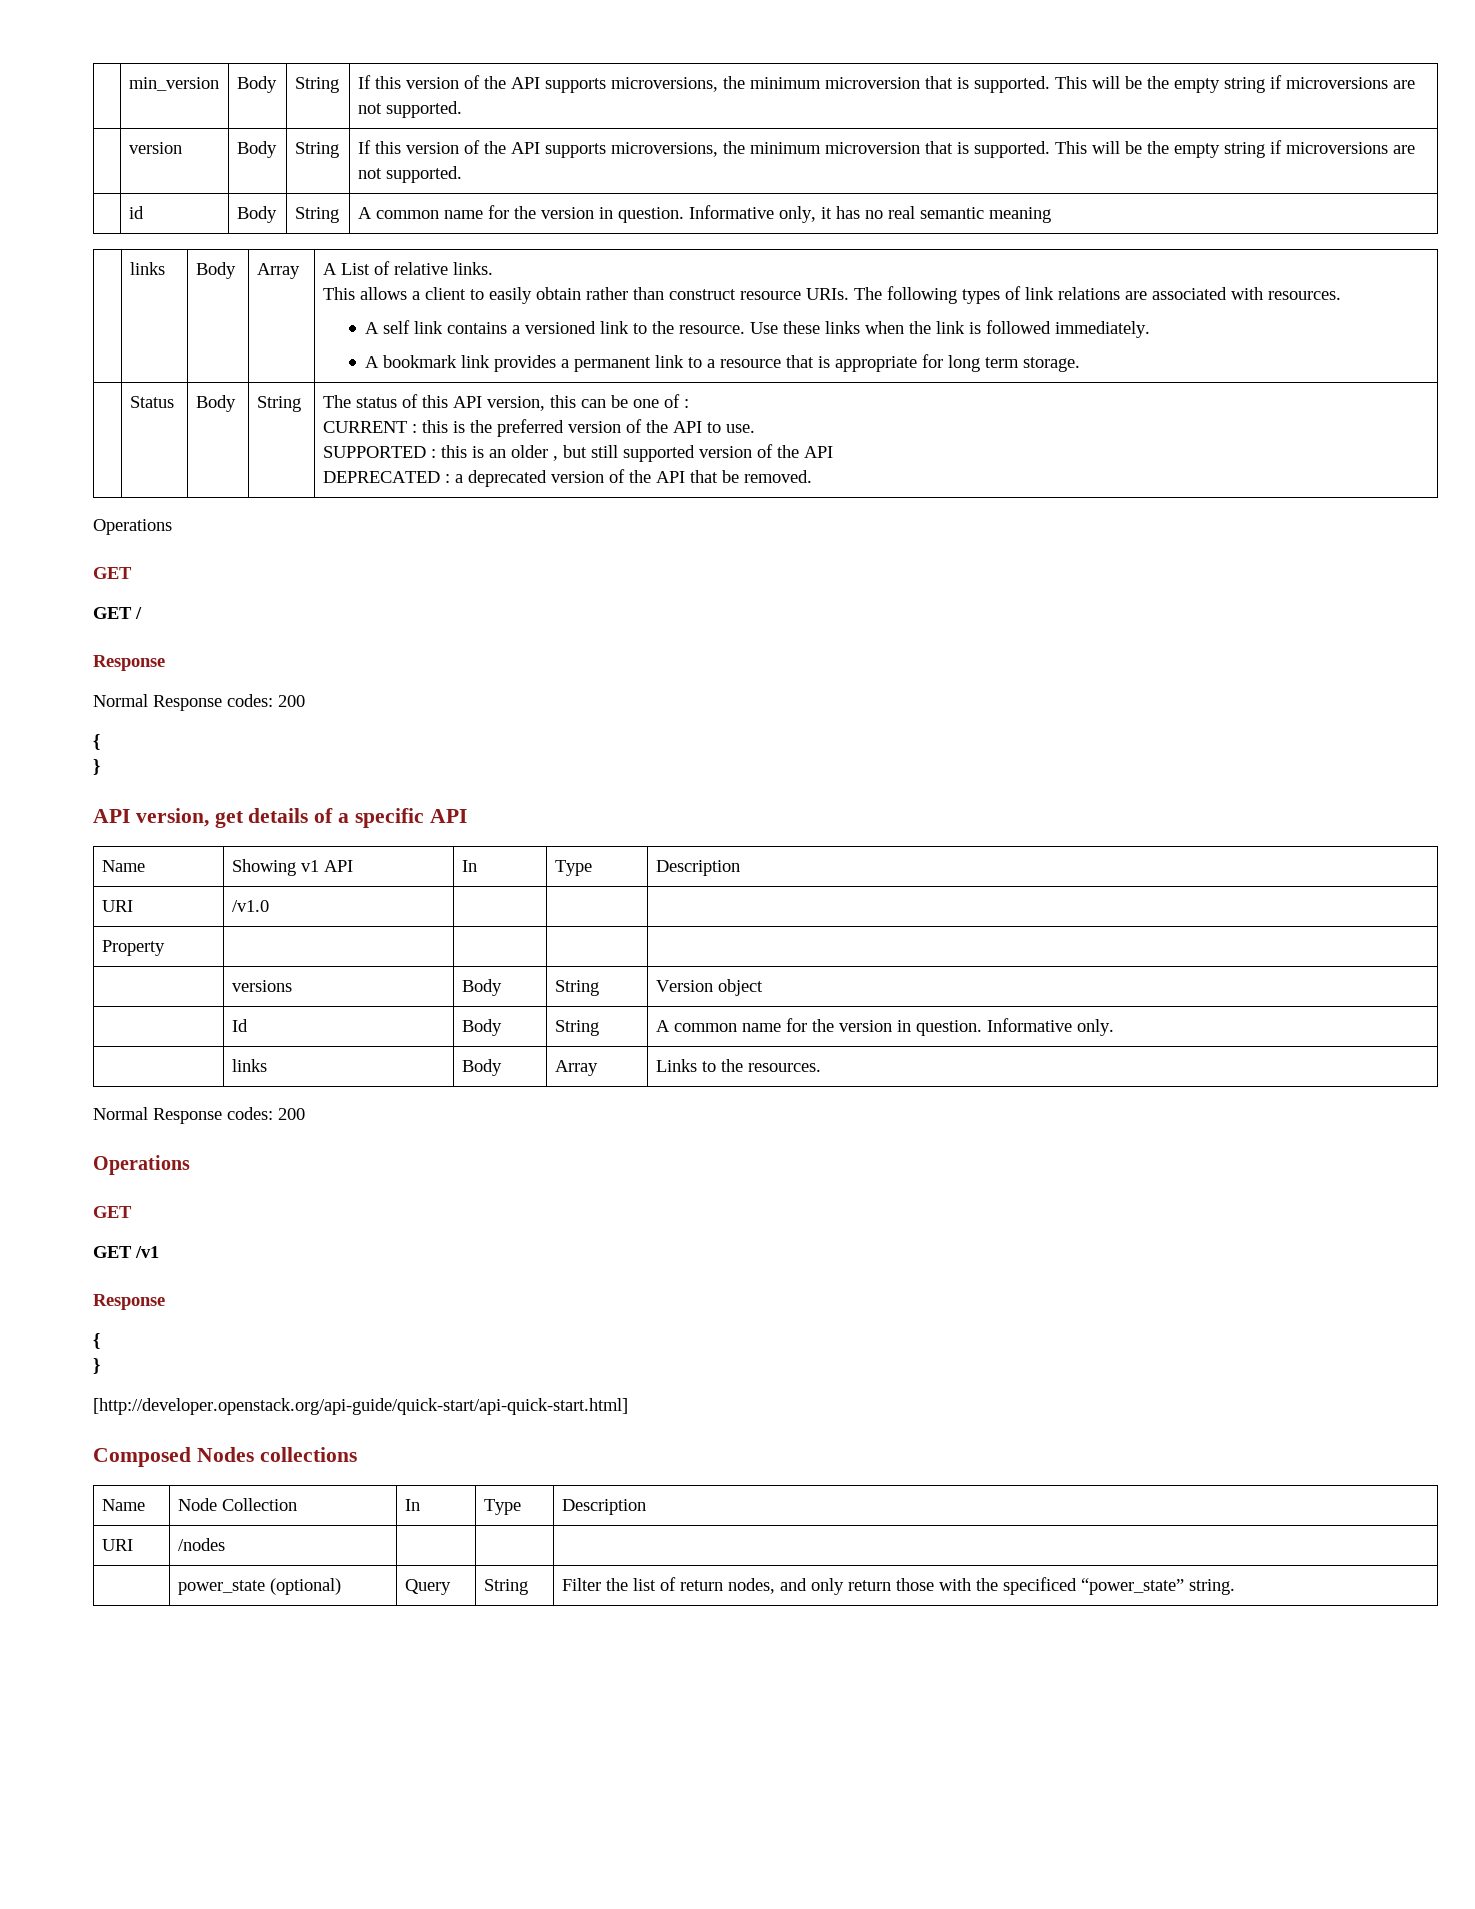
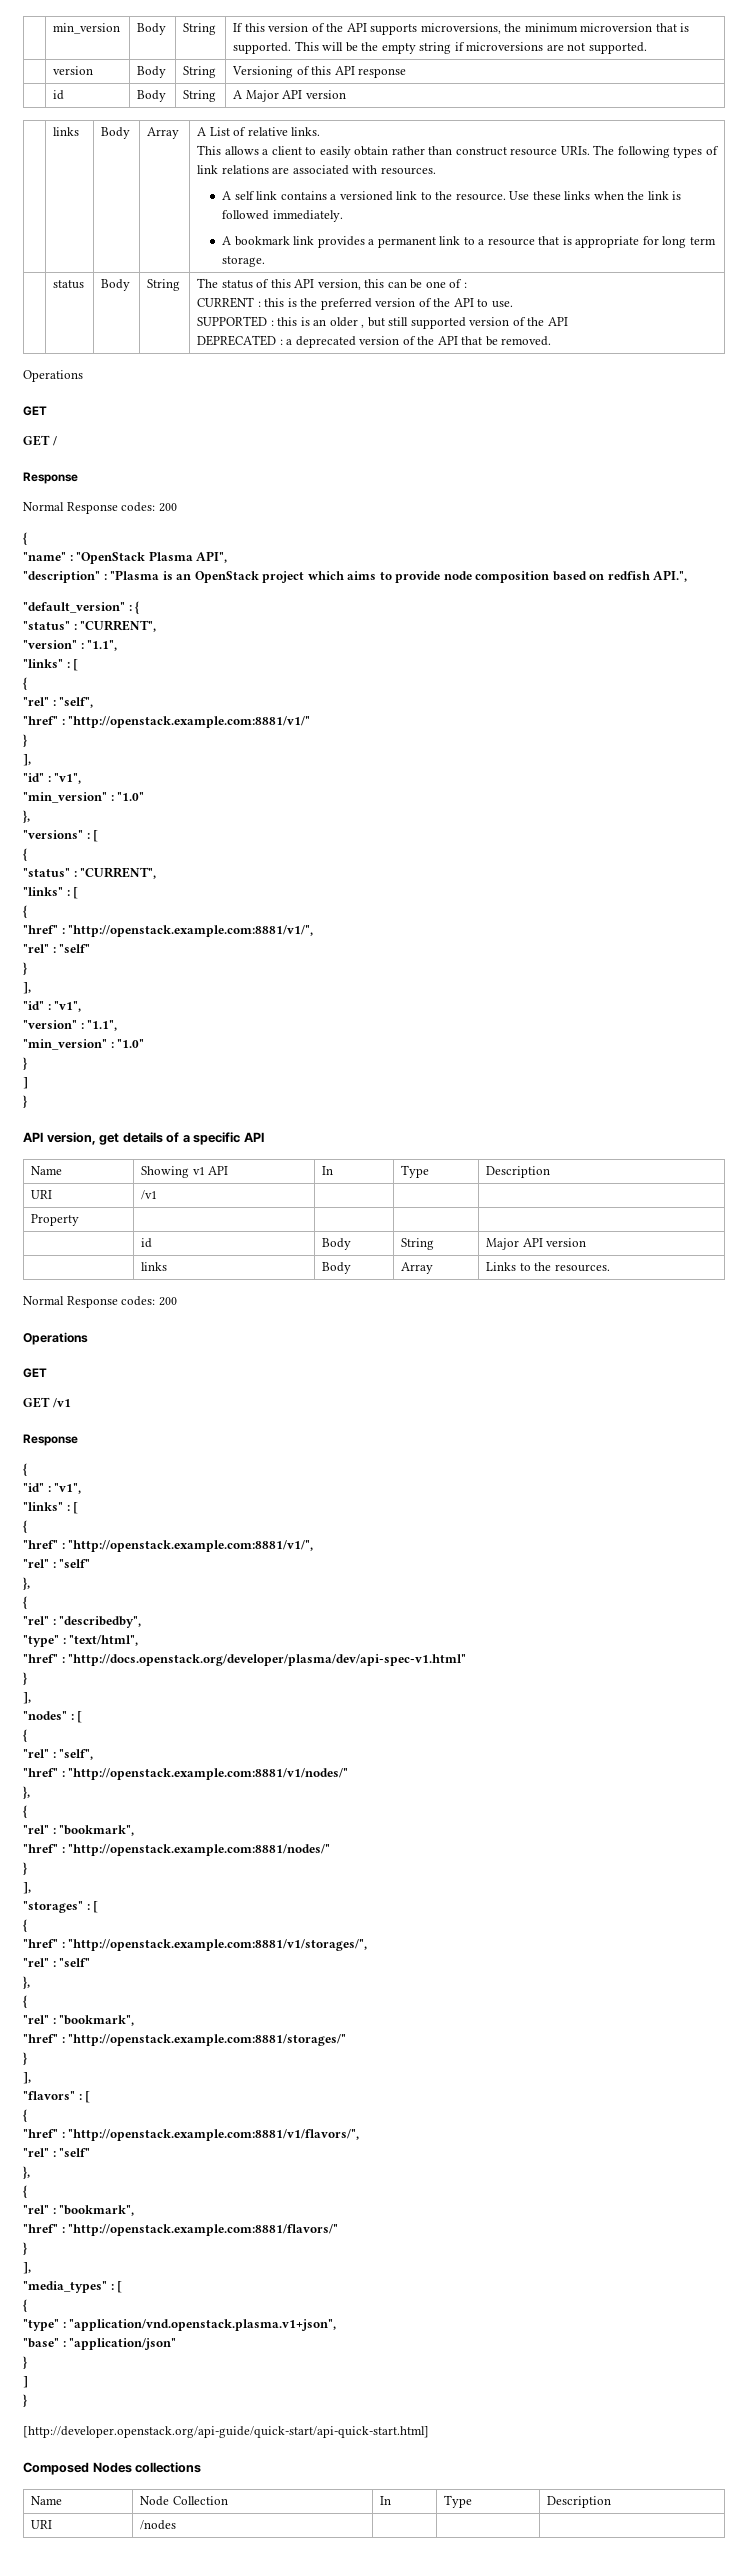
[357,140,1415,158] [357,166,462,183] [128,206,144,219] [236,206,277,223] [294,207,339,223] [357,205,1051,223] If this version of the API supports microversions, the minimum microversion that is supported. This will be the empty string if microversions are not supported. // | id | Body | String | A common name for the version in question. Informative only, it has no real semantic meaning -> [232,66,407,78] [53,90,65,100] [137,90,167,102] [183,90,217,102] [233,90,346,102] Versioning of this API response // | id | Body | String | A Major API version
[129,396,174,408] Status -> [53,280,85,289] status
(100, 742) none -> [23,551,228,564] [23,570,688,583] [23,601,140,614] [23,620,157,632] [23,640,118,651] [23,659,79,671] [23,677,27,690] [23,697,94,708] [23,716,311,728] [23,734,27,747] [23,754,31,766] [23,773,82,784] [23,792,145,803] [23,810,30,823] [23,830,99,842] [23,848,27,861] [23,867,157,879] [23,887,79,899] [23,905,27,918] [23,925,314,937] [23,944,91,953] [23,962,27,975] [23,982,31,994] [23,1001,82,1012] [23,1020,118,1031] [23,1039,145,1050] [23,1057,27,1070] [23,1077,28,1089] // "name" : "OpenStack Plasma API", // "description" : "Plasma is an OpenStack project which aims to provide node composition based on redfish API.", // "default_version" : { // "status" : "CURRENT", // "version" : "1.1", // "links" : [ // { // "rel" : "self", // "href" : "http://openstack.example.com:8881/v1/" // } // ], // "id" : "v1", // "min_version" : "1.0" // }, // "versions" : [ // { // "status" : "CURRENT", // "links" : [ // { // "href" : "http://openstack.example.com:8881/v1/", // "rel" : "self" // } // ], // "id" : "v1", // "version" : "1.1", // "min_version" : "1.0" // } // ]
[231,900,269,912] /v1.0 -> [141,1190,158,1200] /v1
[231,980,292,992] [461,979,502,996] [554,980,599,996] [655,979,763,996] [231,1019,248,1032] [461,1019,502,1036] [554,1020,599,1036] [655,1018,1114,1036] versions | Body | String | Version object // | Id | Body | String | A common name for the version in question. Informative only. -> [141,1238,153,1248] [322,1238,352,1250] [401,1238,435,1250] [486,1238,587,1250] id | Body | String | Major API version
(100, 1341) none -> [23,1483,82,1494] [23,1502,79,1514] [23,1520,27,1533] [23,1540,314,1552] [23,1559,91,1568] [23,1577,30,1590] [23,1596,27,1609] [23,1616,142,1628] [23,1635,139,1647] [23,1654,467,1666] [23,1672,27,1685] [23,1692,31,1704] [23,1711,83,1723] [23,1729,27,1742] [23,1749,94,1760] [23,1768,349,1780] [23,1786,30,1799] [23,1805,27,1818] [23,1825,135,1836] [23,1844,331,1856] [23,1862,27,1875] [23,1882,31,1894] [23,1901,99,1913] [23,1919,27,1932] [23,1939,368,1951] [23,1958,91,1967] [23,1976,30,1989] [23,1995,27,2008] [23,2015,135,2026] [23,2034,347,2046] [23,2052,27,2065] [23,2072,31,2084] [23,2091,91,2103] [23,2109,27,2122] [23,2129,360,2141] [23,2148,91,2157] [23,2166,30,2179] [23,2185,27,2198] [23,2205,135,2216] [23,2224,339,2236] [23,2242,27,2255] [23,2262,31,2274] [23,2281,123,2293] [23,2299,27,2312] [23,2319,337,2331] [23,2338,177,2350] [23,2356,27,2369] [23,2376,28,2388] // "id" : "v1", // "links" : [ // { // "href" : "http://openstack.example.com:8881/v1/", // "rel" : "self" // }, // { // "rel" : "describedby", // "type" : "text/html", // "href" : "http://docs.openstack.org/developer/plasma/dev/api-spec-v1.html" // } // ], // "nodes" : [ // { // "rel" : "self", // "href" : "http://openstack.example.com:8881/v1/nodes/" // }, // { // "rel" : "bookmark", // "href" : "http://openstack.example.com:8881/nodes/" // } // ], // "storages" : [ // { // "href" : "http://openstack.example.com:8881/v1/storages/", // "rel" : "self" // }, // { // "rel" : "bookmark", // "href" : "http://openstack.example.com:8881/storages/" // } // ], // "flavors" : [ // { // "href" : "http://openstack.example.com:8881/v1/flavors/", // "rel" : "self" // }, // { // "rel" : "bookmark", // "href" : "http://openstack.example.com:8881/flavors/" // } // ], // "media_types" : [ // { // "type" : "application/vnd.openstack.plasma.v1+json", // "base" : "application/json" // } // ]
[177,1578,341,1595] [404,1579,451,1595] [483,1579,528,1595] [561,1577,1235,1595] // | power_state (optional) | Query | String | Filter the list of return nodes, and only return those with the specificed “power_state” string. -> (177, 2525) none

